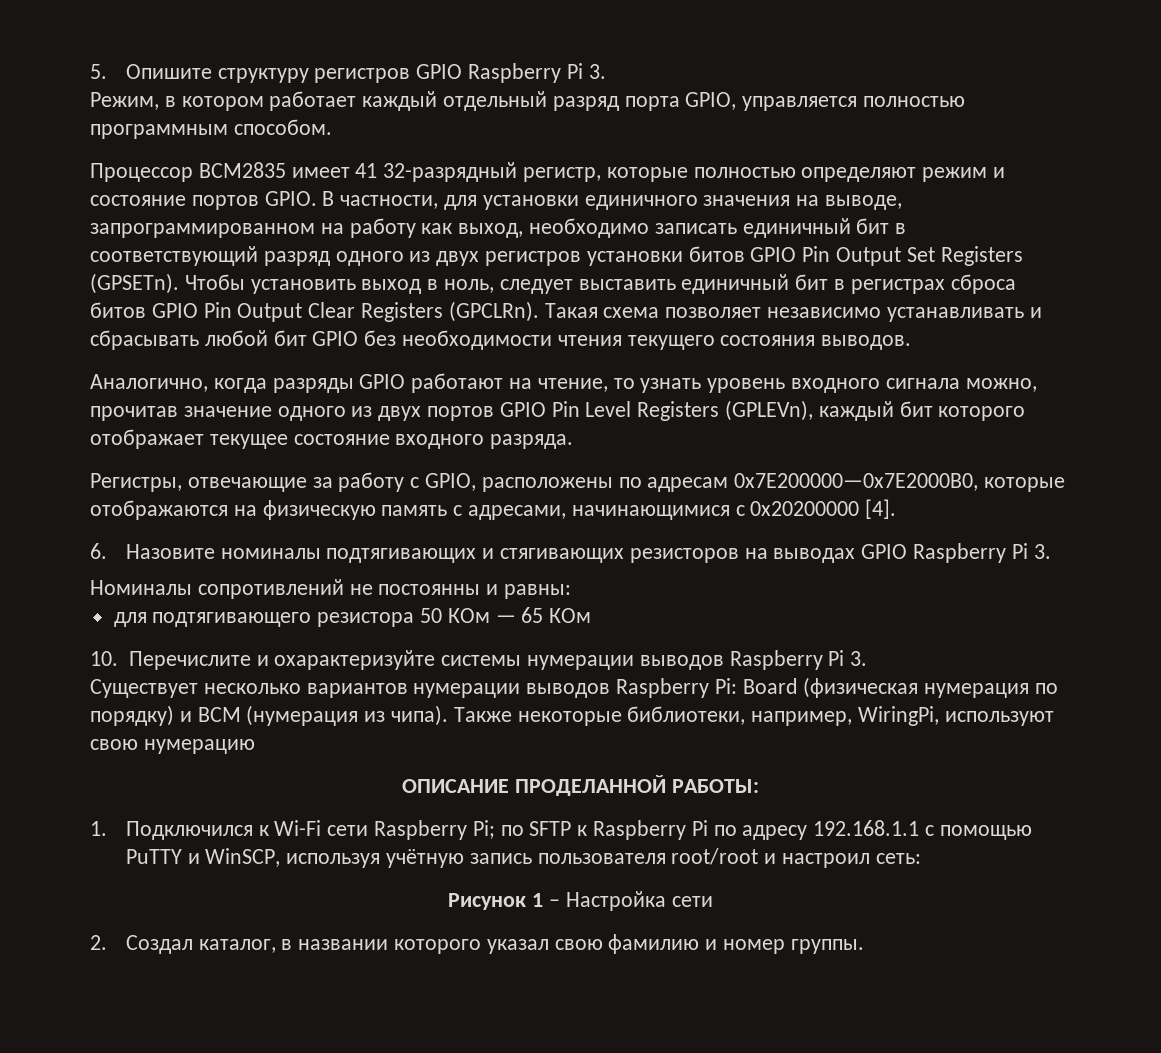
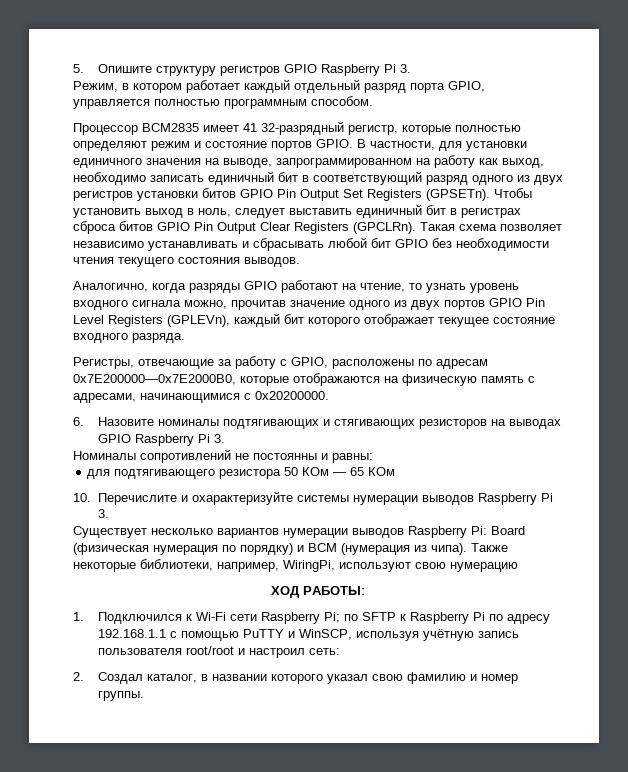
[750,499,897,519] 0x20200000 [4]. -> [255,391,329,400] 0x20200000.
[402,775,666,796] ОПИСАНИЕ ПРОДЕЛАННОЙ -> [271,586,300,598] ХОД
[448,891,713,911] // Рисунок 1 – Настройка сети -> (340, 651) none

